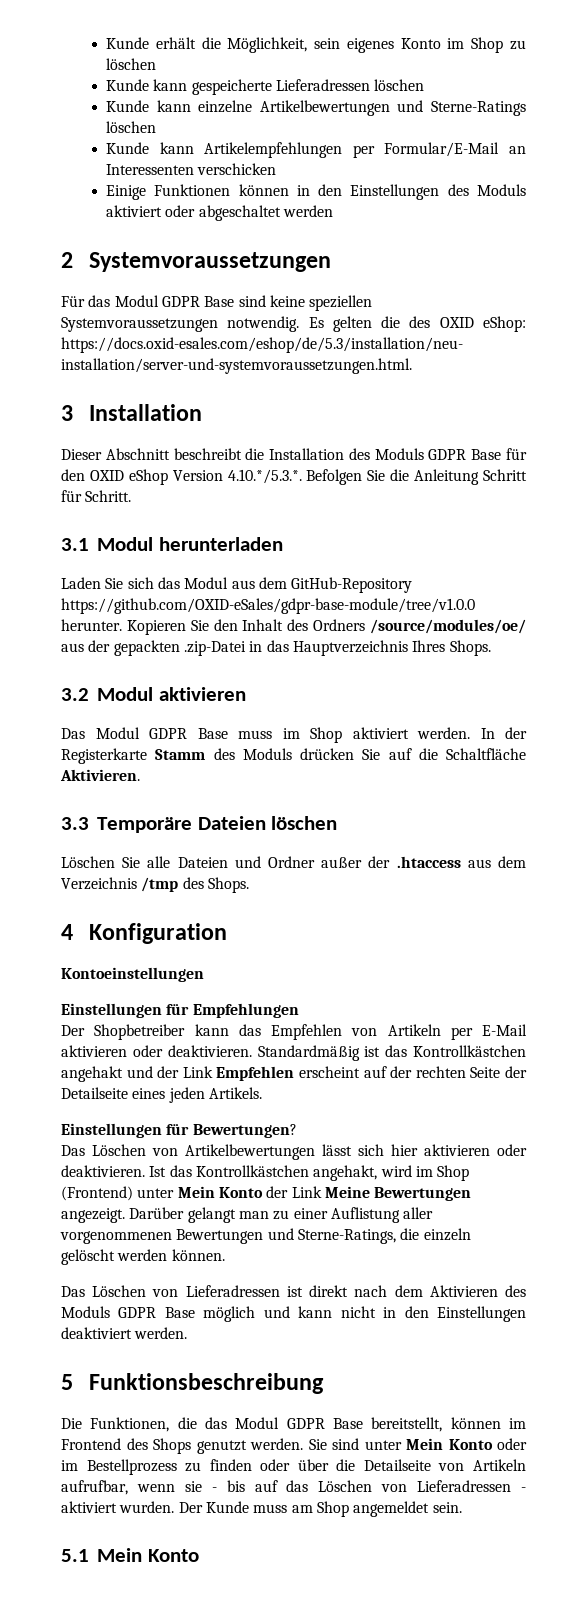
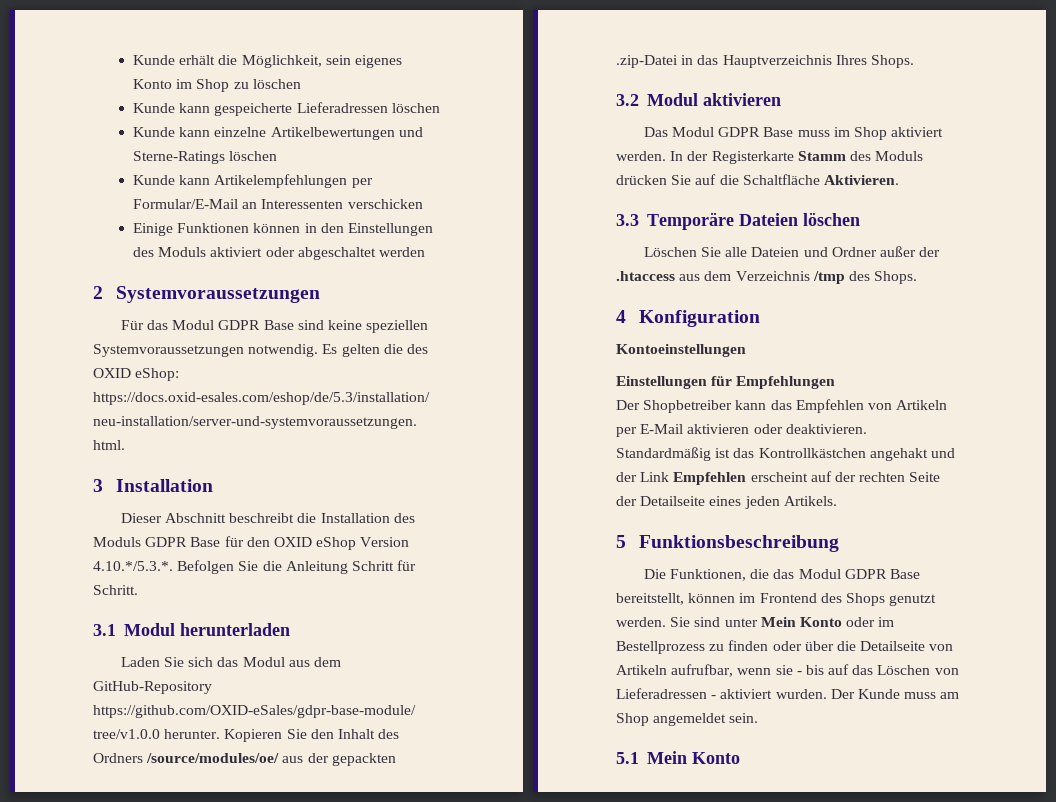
[61,1123,297,1138] [61,1144,527,1160] [61,1165,470,1181] [61,1186,472,1201] [61,1207,434,1223] [60,1228,471,1244] [61,1249,225,1265] [61,1285,526,1297] [61,1306,527,1322] [61,1327,188,1339] // Einstellungen für Bewertungen? // Das Löschen von Artikelbewertungen lässt sich hier aktivieren oder deaktivieren. Ist das Kontrollkästchen angehakt, wird im Shop (Frontend) unter Mein Konto der Link Meine Bewertungen angezeigt. Darüber gelangt man zu einer Auflistung aller vorgenommenen Bewertungen und Sterne-Ratings, die einzeln gelöscht werden können. // Das Löschen von Lieferadressen ist direkt nach dem Aktivieren des Moduls GDPR Base möglich und kann nicht in den Einstellungen deaktiviert werden. -> (837, 501) none

